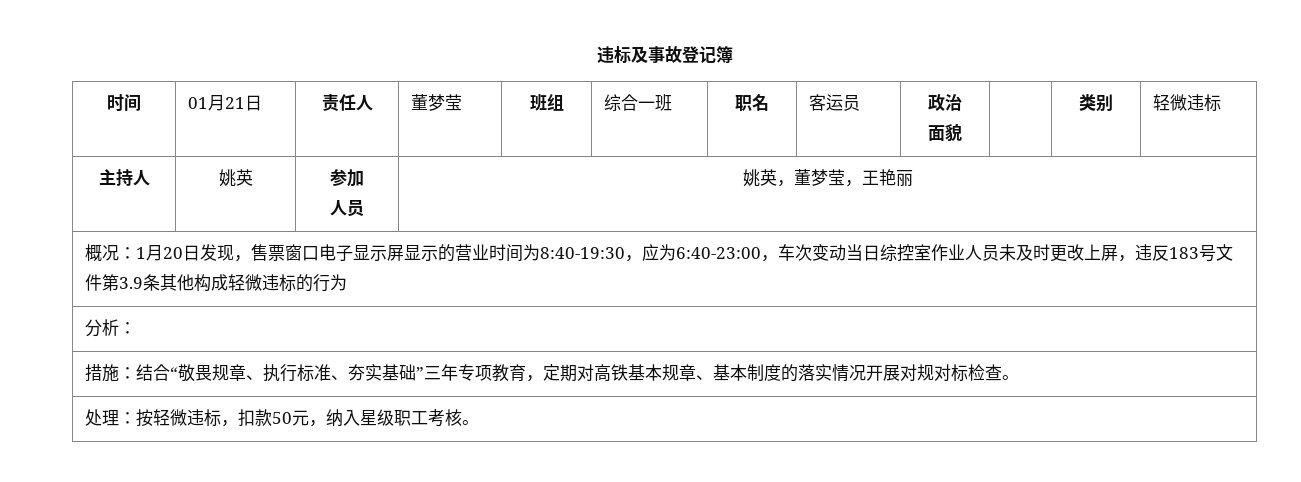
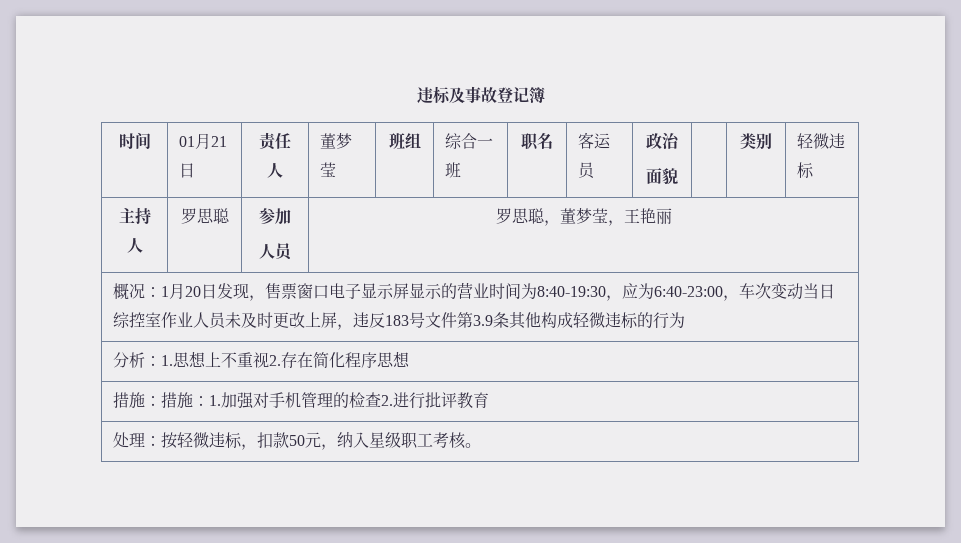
[218,169,253,187] 姚英 -> [180,208,230,224] 罗思聪
[742,169,777,187] 姚英 -> [495,208,545,224] 罗思聪
[84,364,1019,382] // 措施：结合“敬畏规章、执行标准、夯实基础”三年专项教育，定期对高铁基本规章、基本制度的落实情况开展对规对标检查。 -> [161,351,411,368] [113,392,490,409] 1.思想上不重视2.存在简化程序思想 // 措施：措施：1.加强对手机管理的检查2.进行批评教育

